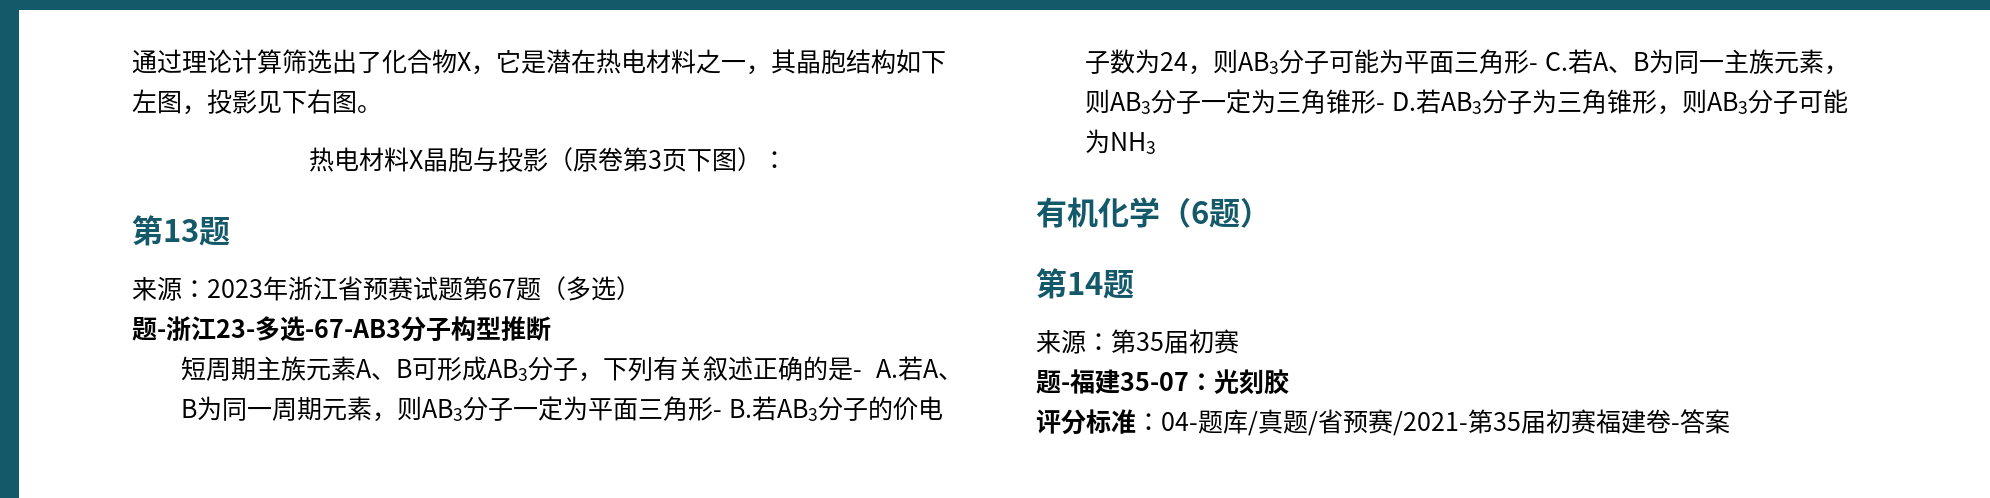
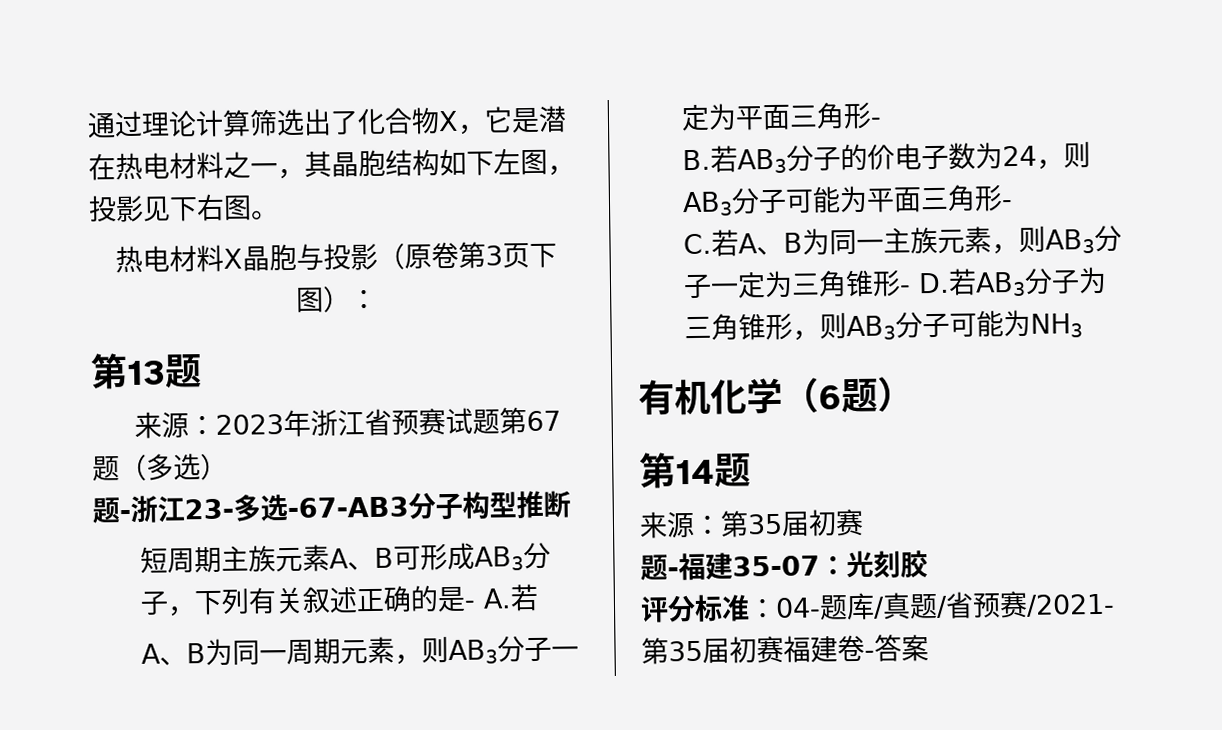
(923, 368) none -> (540, 597) //
(722, 414) none -> (883, 121) //
(1538, 67) none -> (1014, 204) //

